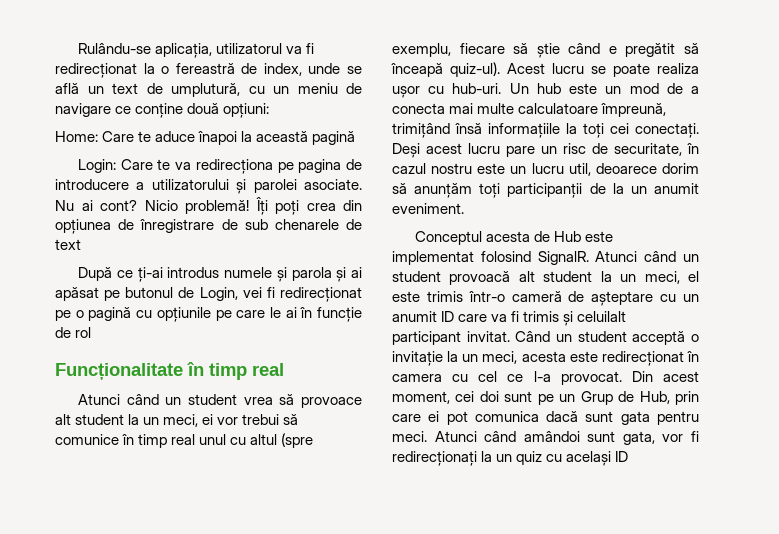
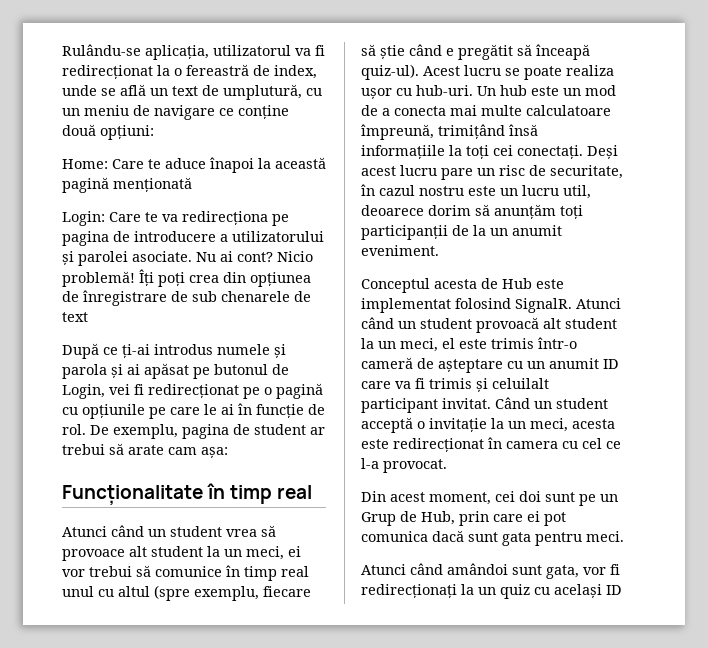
(356, 138) none -> [113,177,192,192] menționată
[75,327,92,338] rol -> [62,424,325,439] [62,443,228,458] rol. De exemplu, pagina de student ar trebui să arate cam așa:
(622, 378) none -> (447, 466) //
(427, 436) none -> (624, 536) //

